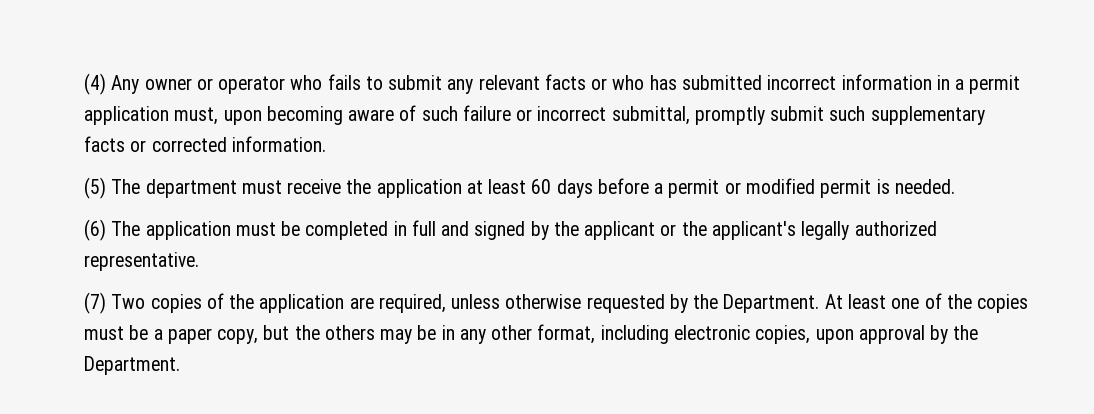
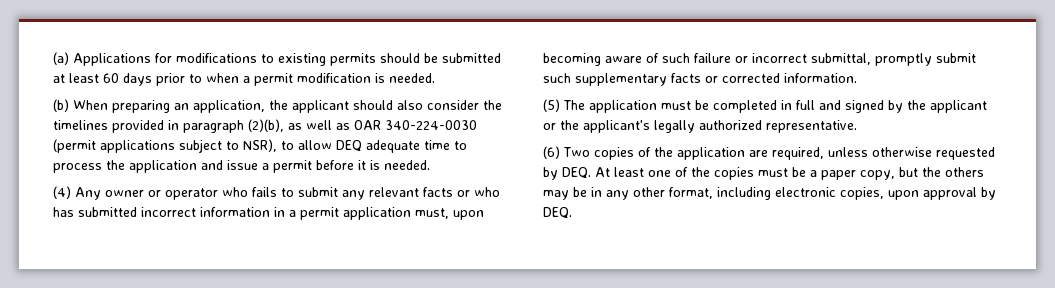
(84, 84) none -> [53,52,501,66] [53,73,435,86] [53,99,502,113] [53,119,477,133] [53,139,467,153] [53,160,430,173] (a) Applications for modifications to existing permits should be submitted at least 60 days prior to when a permit modification is needed. // (b) When preparing an application, the applicant should also consider the timelines provided in paragraph (2)(b), as well as OAR 340-224-0030 (permit applications subject to NSR), to allow DEQ adequate time to process the application and issue a permit before it is needed. //
[145,178,955,198] [84,219,141,241] department must receive the application at least 60 days before a permit or modified permit is needed. // (6) The -> (585, 105) none
[84,292,106,314] (7) -> [543,146,560,159] (6)
[693,294,820,313] the Department. -> [562,167,591,179] DEQ.
[953,325,979,340] [84,356,180,375] the Department. -> [543,207,572,219] DEQ.

